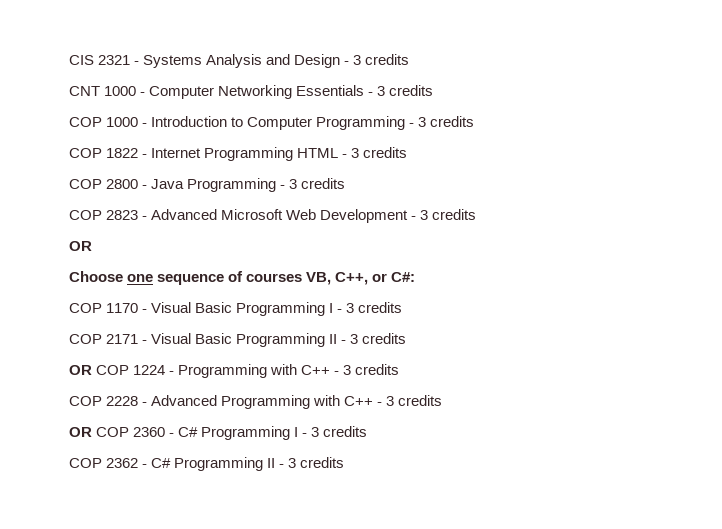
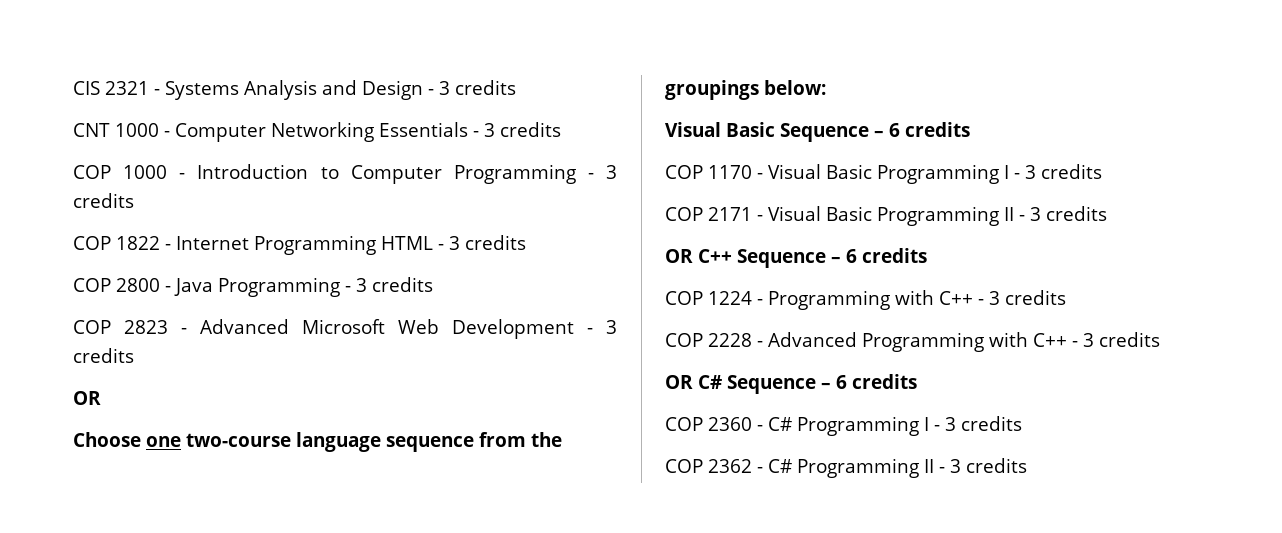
[157,271,416,285] sequence of courses VB, C++, or C#: -> [186,432,562,452] [665,80,826,100] [665,122,970,142] two-course language sequence from the groupings below: // Visual Basic Sequence – 6 credits
(92, 370) none -> [698,248,927,268] C++ Sequence – 6 credits //
(92, 432) none -> [698,374,917,394] C# Sequence – 6 credits //

